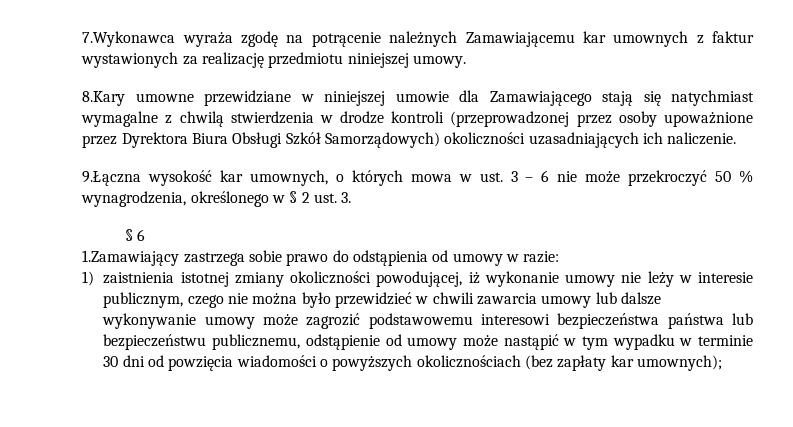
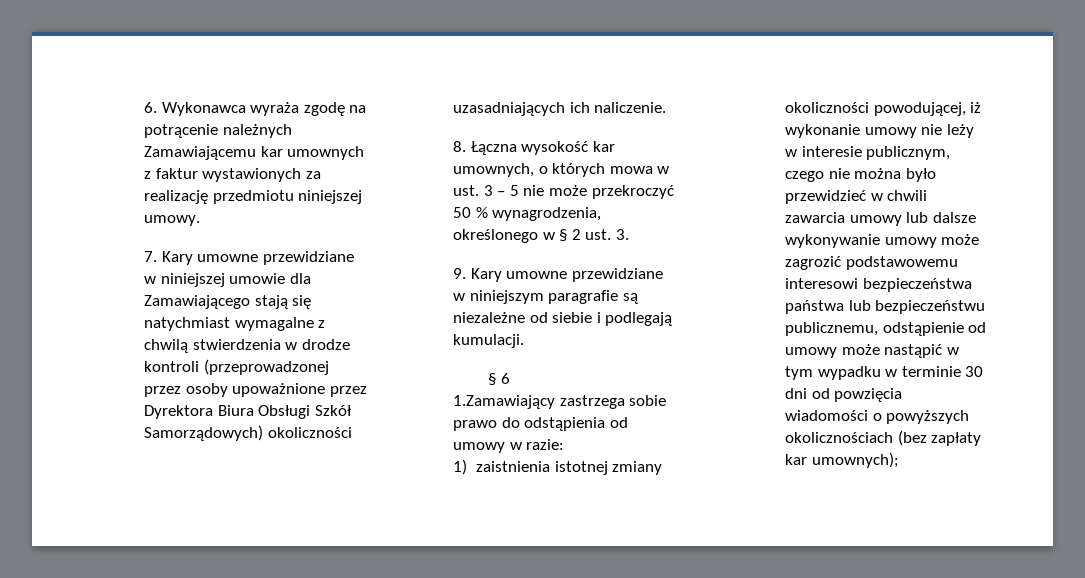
[82,31,176,47] 7.Wykonawca -> [144,102,246,116] 6. Wykonawca
[82,91,126,106] 8.Kary -> [144,251,193,265] 7. Kary
[82,171,142,186] 9.Łączna -> [453,141,517,155] 8. Łączna
[541,170,550,182] 6 -> [509,185,519,196] 5
(352, 197) none -> [453,268,663,282] [453,290,638,304] [453,312,673,326] [453,334,525,348] // 9. Kary umowne przewidziane w niniejszym paragrafie są niezależne od siebie i podlegają kumulacji.

